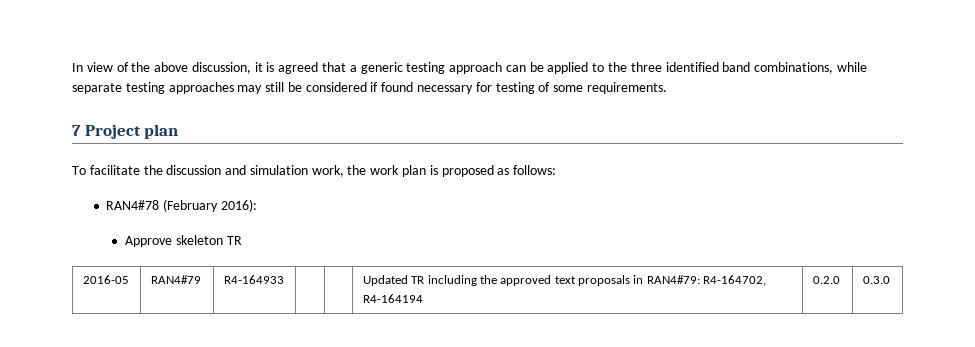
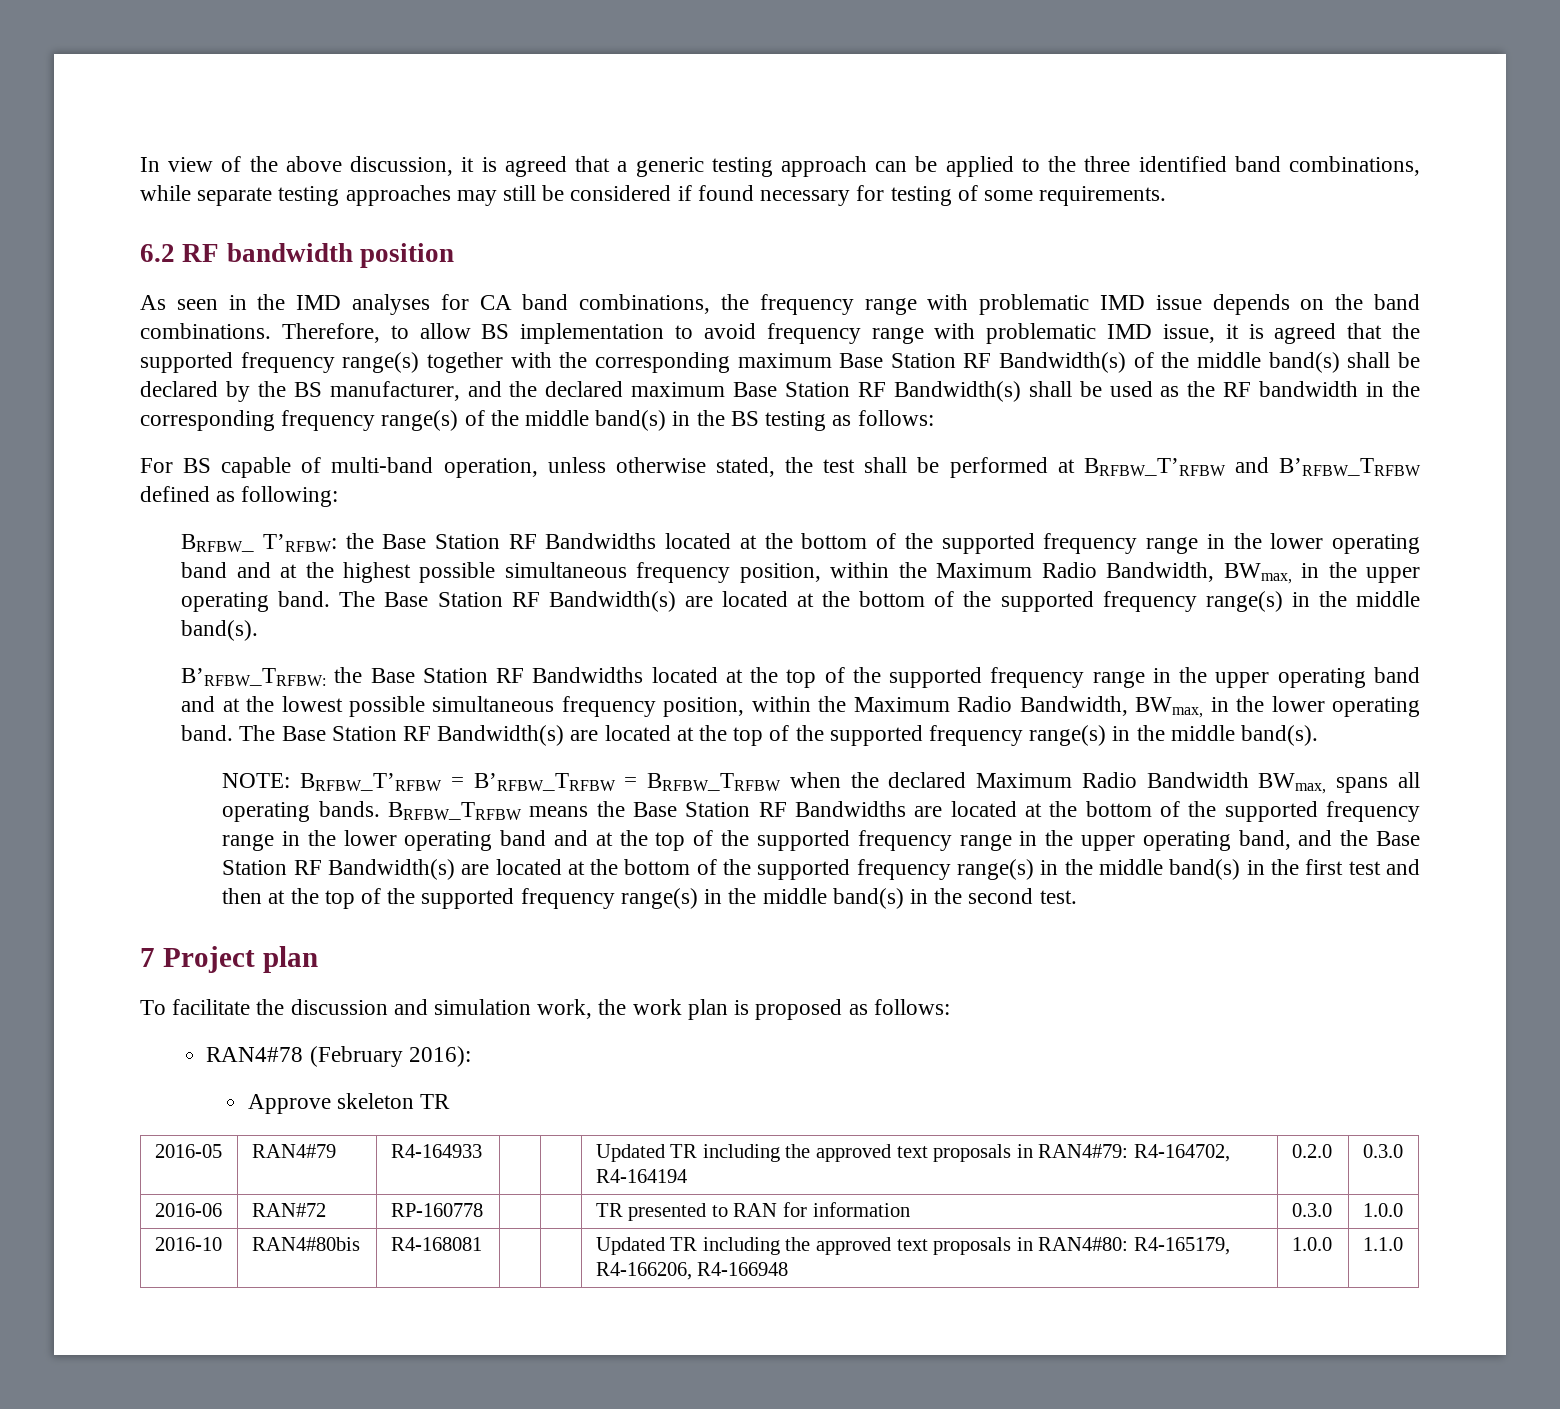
(667, 88) none -> [140,243,454,268] [140,294,1420,315] [140,323,1420,344] [140,352,1420,373] [140,381,1421,402] [140,410,934,431] [140,457,1421,478] [140,486,339,507] [181,533,1420,554] [181,562,1420,584] [181,591,1421,612] [181,620,259,641] [181,667,1420,688] [181,696,1420,718] [181,725,1319,746] [222,772,1420,794] [222,801,1421,822] [222,830,1420,851] [222,859,1421,880] [222,888,1077,909] // 6.2 RF bandwidth position // As seen in the IMD analyses for CA band combinations, the frequency range with problematic IMD issue depends on the band combinations. Therefore, to allow BS implementation to avoid frequency range with problematic IMD issue, it is agreed that the supported frequency range(s) together with the corresponding maximum Base Station RF Bandwidth(s) of the middle band(s) shall be declared by the BS manufacturer, and the declared maximum Base Station RF Bandwidth(s) shall be used as the RF bandwidth in the corresponding frequency range(s) of the middle band(s) in the BS testing as follows: // For BS capable of multi-band operation, unless otherwise stated, the test shall be performed at BRFBW_T’RFBW and B’RFBW_TRFBW defined as following: // BRFBW_ T’RFBW: the Base Station RF Bandwidths located at the bottom of the supported frequency range in the lower operating band and at the highest possible simultaneous frequency position, within the Maximum Radio Bandwidth, BWmax, in the upper operating band. The Base Station RF Bandwidth(s) are located at the bottom of the supported frequency range(s) in the middle band(s). // B’RFBW_TRFBW: the Base Station RF Bandwidths located at the top of the supported frequency range in the upper operating band and at the lowest possible simultaneous frequency position, within the Maximum Radio Bandwidth, BWmax, in the lower operating band. The Base Station RF Bandwidth(s) are located at the top of the supported frequency range(s) in the middle band(s). // NOTE: BRFBW_T’RFBW = B’RFBW_TRFBW = BRFBW_TRFBW when the declared Maximum Radio Bandwidth BWmax, spans all operating bands. BRFBW_TRFBW means the Base Station RF Bandwidths are located at the bottom of the supported frequency range in the lower operating band and at the top of the supported frequency range in the upper operating band, and the Base Station RF Bandwidth(s) are located at the bottom of the supported frequency range(s) in the middle band(s) in the first test and then at the top of the supported frequency range(s) in the middle band(s) in the second test.
(890, 280) none -> [154,1203,222,1217] [251,1203,326,1217] [390,1203,483,1217] [595,1202,910,1221] [1291,1203,1332,1217] [1362,1203,1403,1217] [154,1237,222,1251] [251,1237,360,1251] [390,1237,482,1251] [595,1237,1230,1255] [595,1262,789,1280] [1291,1237,1332,1251] [1362,1237,1403,1251] // 2016-06 | RAN#72 | RP-160778 | | | TR presented to RAN for information | 0.3.0 | 1.0.0 // 2016-10 | RAN4#80bis | R4-168081 | | | Updated TR including the approved text proposals in RAN4#80: R4-165179, R4-166206, R4-166948 | 1.0.0 | 1.1.0

